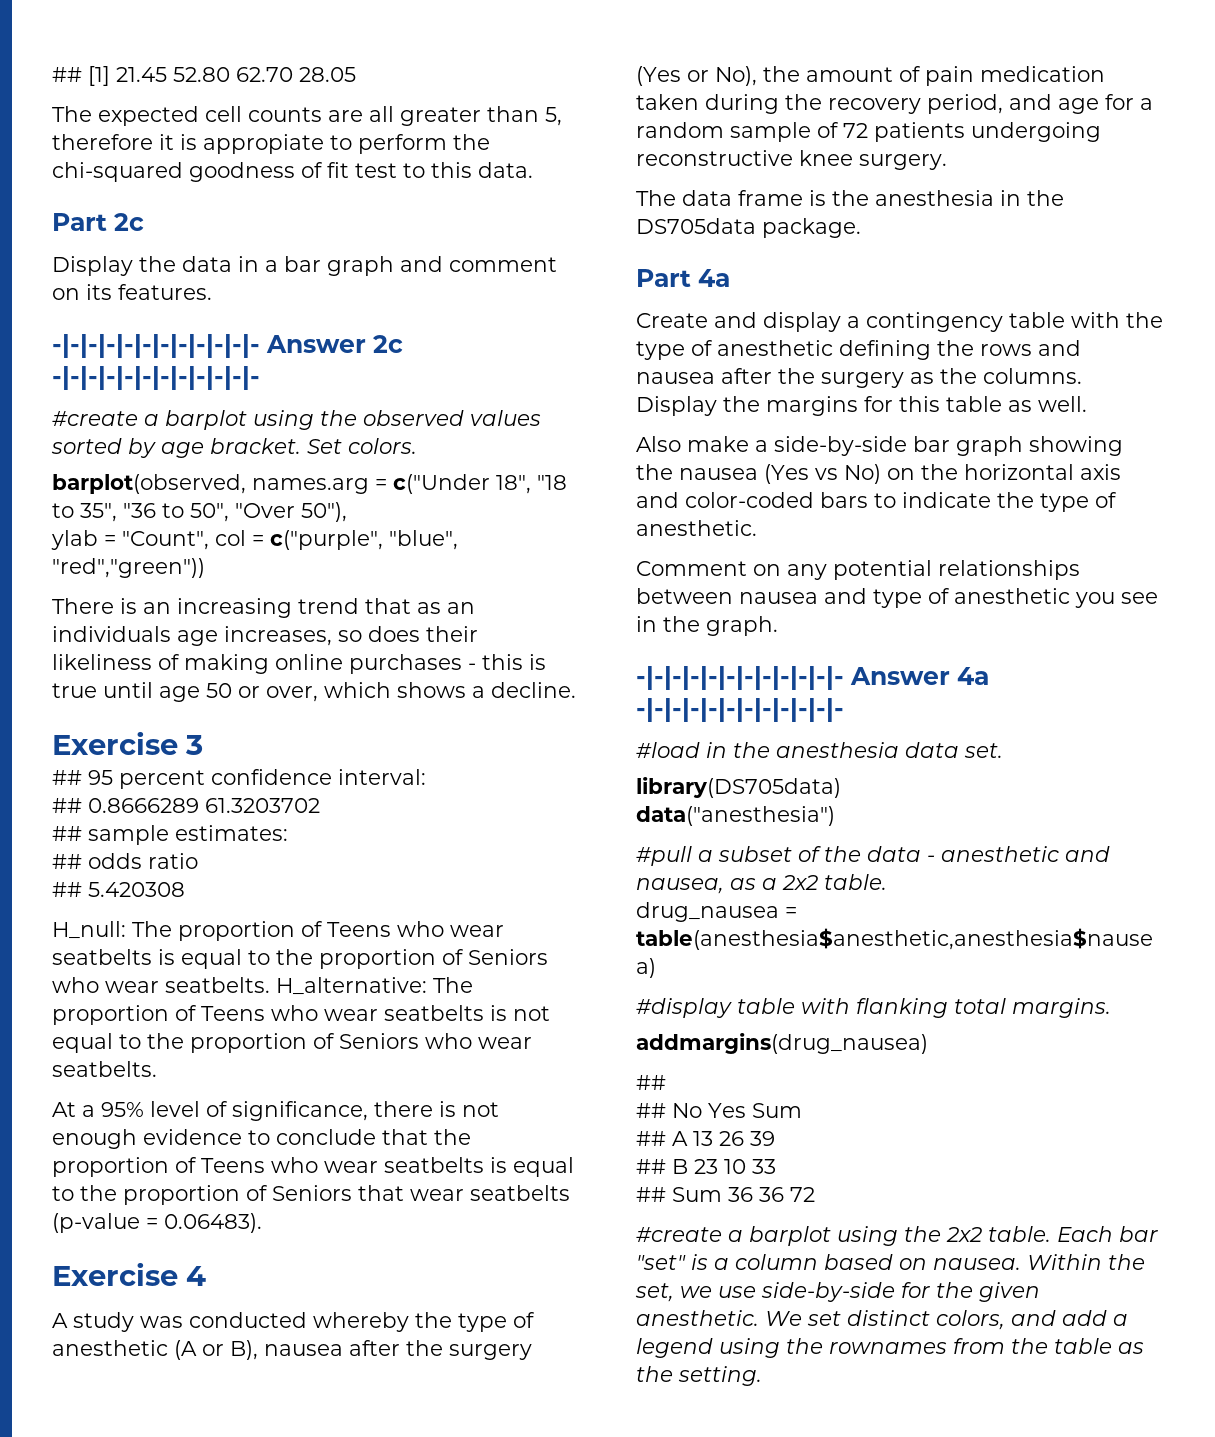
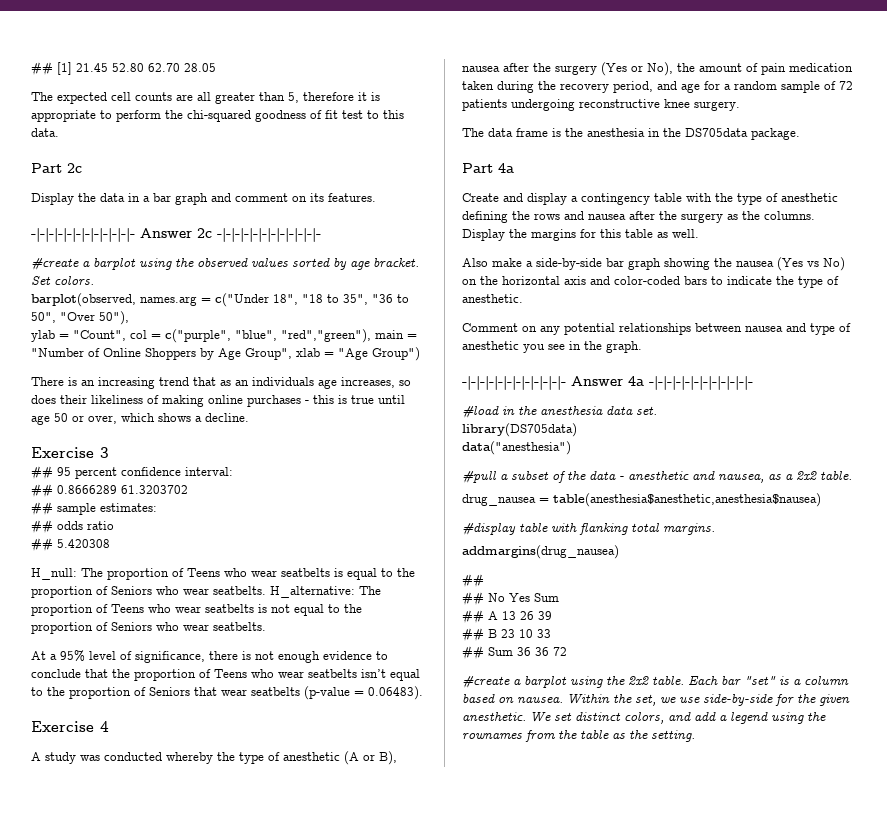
[203,134,324,154] appropiate -> [31,110,96,122] appropriate
[52,558,205,578] "red","green")) -> [281,329,417,343] [31,347,420,361] "red","green"), main = "Number of Online Shoppers by Age Group", xlab = "Age Group")
[490,1157,507,1173] is -> [361,669,386,678] isn’t

